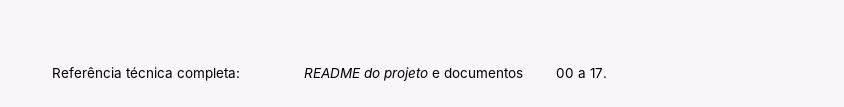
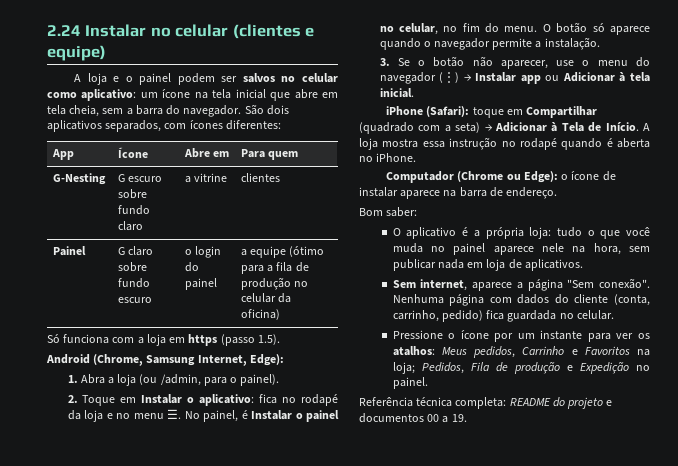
(52, 73) none -> [47,24,315,39] [47,45,106,61] [74,73,338,85] [47,89,338,101] [47,104,289,117] [47,120,281,132] [52,149,75,160] [118,147,149,158] [184,148,230,158] [241,149,299,160] [53,173,107,185] [118,174,163,182] [118,189,148,199] [118,205,151,215] [118,221,144,231] [185,173,228,183] [241,173,281,182] [53,246,87,256] [118,246,154,256] [118,262,148,272] [118,278,151,288] [118,297,153,303] [185,246,222,258] [185,262,200,272] [185,278,218,290] [241,246,325,258] [241,262,309,274] [241,277,309,290] [241,293,292,303] [241,309,281,320] [47,334,280,346] [46,354,284,366] [67,374,280,386] [67,394,338,406] [67,409,339,422] [379,22,650,35] [379,37,600,50] [379,56,650,69] [379,72,650,84] [379,88,414,98] [386,106,598,118] [359,122,650,134] [359,137,650,150] [359,153,417,162] [386,171,616,183] [359,187,558,199] [359,207,418,217] [392,227,650,239] [392,243,650,255] [392,259,583,271] [392,278,650,291] [392,294,650,306] [392,310,614,322] [392,330,650,342] [392,346,650,358] [392,361,650,374] [392,377,428,389] 2.24 Instalar no celular (clientes e equipe) // A loja e o painel podem ser salvos no celular como aplicativo: um ícone na tela inicial que abre em tela cheia, sem a barra do navegador. São dois aplicativos separados, com ícones diferentes: // App | Ícone | Abre em | Para quem // G-Nesting | G escuro sobre fundo claro | a vitrine | clientes // Painel | G claro sobre fundo escuro | o login do painel | a equipe (ótimo para a fila de produção no celular da oficina) // Só funciona com a loja em https (passo 1.5). // Android (Chrome, Samsung Internet, Edge): // 1. Abra a loja (ou /admin, para o painel). // 2. Toque em Instalar o aplicativo: fica no rodapé da loja e no menu ☰. No painel, é Instalar o painel no celular, no fim do menu. O botão só aparece quando o navegador permite a instalação. // 3. Se o botão não aparecer, use o menu do navegador (⋮) → Instalar app ou Adicionar à tela inicial. // iPhone (Safari): toque em Compartilhar (quadrado com a seta) → Adicionar à Tela de Início. A loja mostra essa instrução no rodapé quando é aberta no iPhone. // Computador (Chrome ou Edge): o ícone de instalar aparece na barra de endereço. // Bom saber: // O aplicativo é a própria loja: tudo o que você muda no painel aparece nele na hora, sem publicar nada em loja de aplicativos. // Sem internet, aparece a página "Sem conexão". Nenhuma página com dados do cliente (conta, carrinho, pedido) fica guardada no celular. // Pressione o ícone por um instante para ver os atalhos: Meus pedidos, Carrinho e Favoritos na loja; Pedidos, Fila de produção e Expedição no painel. //
[590,68,607,78] 17. -> [451,414,467,422] 19.

